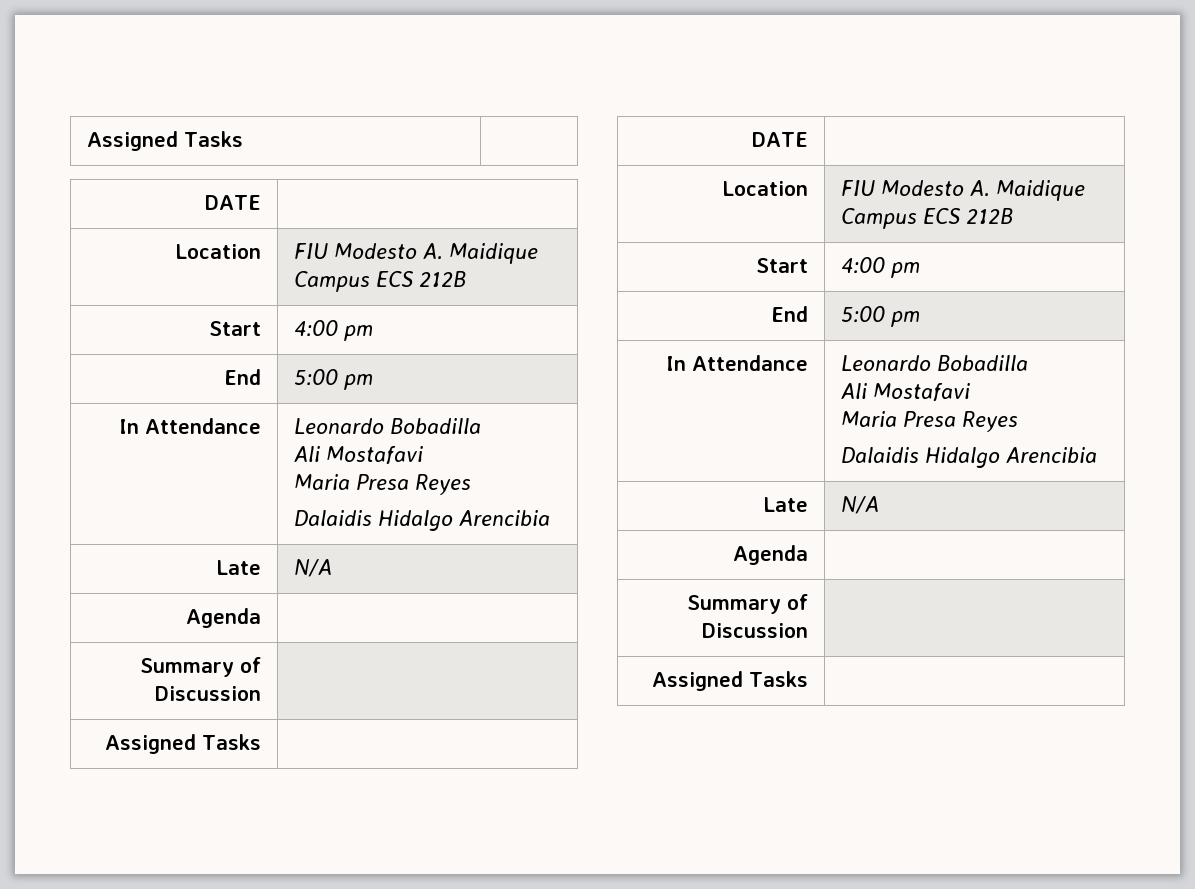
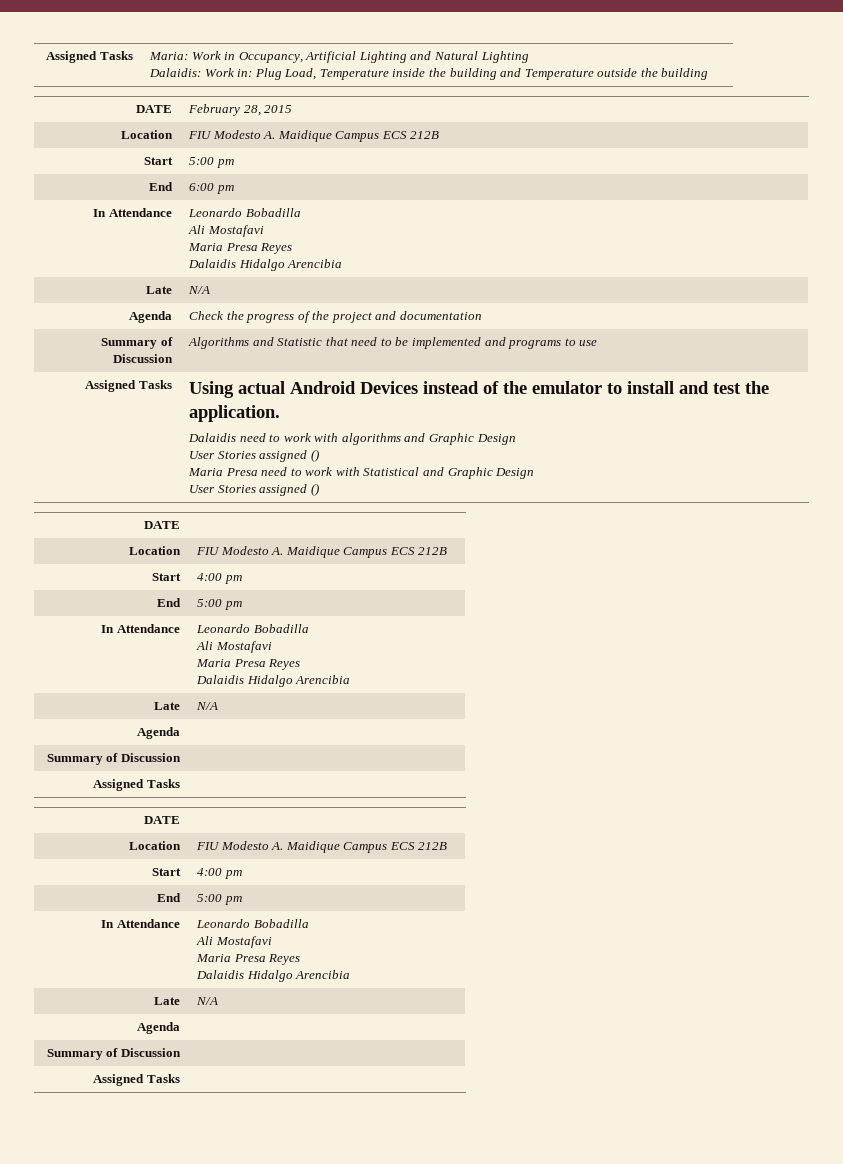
[87,131,244,151] Assigned Tasks | -> [46,51,133,63] [149,51,529,63] [149,68,709,80] [135,105,172,113] [188,104,293,116] [120,130,173,139] [188,130,440,142] [143,157,173,165] [189,157,234,168] [148,182,173,191] [189,183,234,194] [93,208,172,217] [188,208,301,217] [188,225,264,237] [188,243,293,254] [188,259,343,271] [145,286,172,294] [188,286,211,294] [128,311,172,323] [189,311,482,323] [101,337,173,349] [112,354,173,363] [188,337,598,349] [85,380,172,392] [189,381,770,398] [189,405,281,422] [188,433,516,445] [189,449,319,462] [188,467,535,479] [189,483,319,496] Assigned Tasks | Maria: Work in Occupancy, Artificial Lighting and Natural Lighting // Dalaidis: Work in: Plug Load, Temperature inside the building and Temperature outside the building // DATE | February 28, 2015 // Location | FIU Modesto A. Maidique Campus ECS 212B // Start | 5:00 pm // End | 6:00 pm // In Attendance | Leonardo Bobadilla // Ali Mostafavi // Maria Presa Reyes // Dalaidis Hidalgo Arencibia // Late | N/A // Agenda | Check the progress of the project and documentation // Summary of Discussion | Algorithms and Statistic that need to be implemented and programs to use // Assigned Tasks | Using actual Android Devices instead of the emulator to install and test the application. // Dalaidis need to work with algorithms and Graphic Design // User Stories assigned () // Maria Presa need to work with Statistical and Graphic Design // User Stories assigned ()

